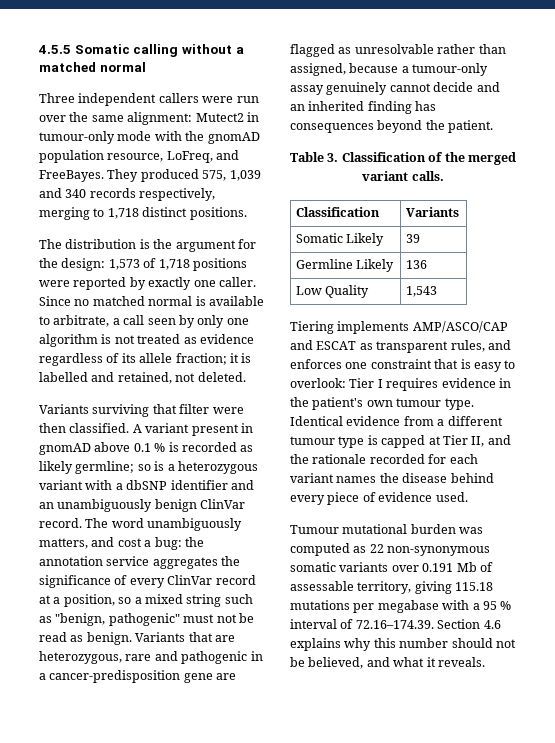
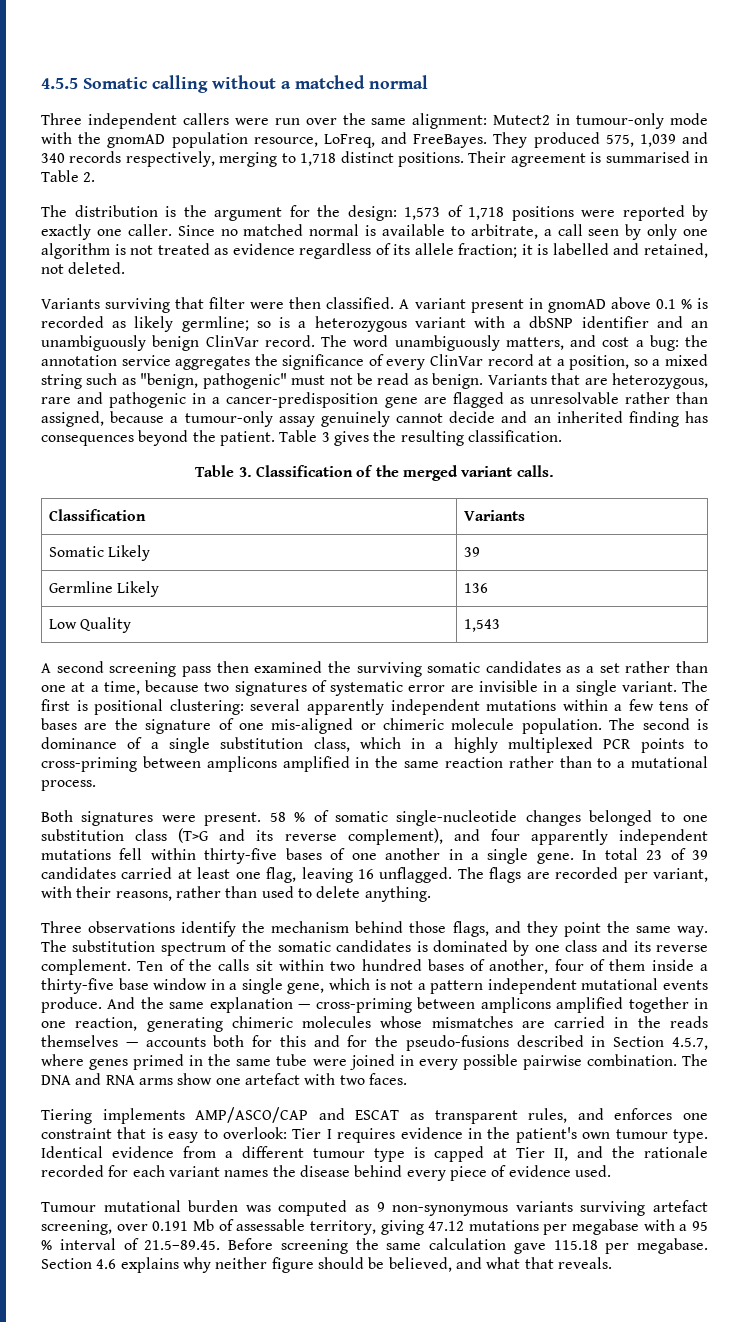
(247, 213) none -> [468,151,708,167] [41,170,96,182] Their agreement is summarised in Table 2.
(494, 126) none -> [279,430,562,446] Table 3 gives the resulting classification.
(437, 291) none -> [41,661,708,677] [41,680,708,696] [41,699,711,715] [41,718,708,734] [41,737,708,753] [41,756,708,772] [41,780,96,791] [41,810,708,826] [41,828,709,845] [41,848,708,864] [41,867,709,883] [41,886,431,902] [41,921,709,937] [41,940,708,956] [41,959,708,975] [41,978,708,994] [41,997,709,1013] [41,1016,708,1032] [41,1035,708,1051] [41,1054,708,1070] [41,1073,407,1085] // A second screening pass then examined the surviving somatic candidates as a set rather than one at a time, because two signatures of systematic error are invisible in a single variant. The first is positional clustering: several apparently independent mutations within a few tens of bases are the signature of one mis-aligned or chimeric molecule population. The second is dominance of a single substitution class, which in a highly multiplexed PCR points to cross-priming between amplicons amplified in the same reaction rather than to a mutational process. // Both signatures were present. 58 % of somatic single-nucleotide changes belonged to one substitution class (T>G and its reverse complement), and four apparently independent mutations fell within thirty-five bases of one another in a single gene. In total 23 of 39 candidates carried at least one flag, leaving 16 unflagged. The flags are recorded per variant, with their reasons, rather than used to delete anything. // Three observations identify the mechanism behind those flags, and they point the same way. The substitution spectrum of the somatic candidates is dominated by one class and its reverse complement. Ten of the calls sit within two hundred bases of another, four of them inside a thirty-five base window in a single gene, which is not a pattern independent mutational events produce. And the same explanation — cross-priming between amplicons amplified together in one reaction, generating chimeric molecules whose mismatches are carried in the reads themselves — accounts both for this and for the pseudo-fusions described in Section 4.5.7, where genes primed in the same tube were joined in every possible pairwise combination. The DNA and RNA arms show one artefact with two faces.
[369,544,491,556] [290,562,389,572] 22 non-synonymous somatic variants -> [376,1200,709,1216] [41,1220,112,1235] 9 non-synonymous variants surviving artefact screening,
[455,582,494,591] 115.18 -> [428,1221,465,1231] 47.12
[355,619,501,629] [290,638,516,651] 72.16–174.39. Section 4.6 explains why this number should not -> [144,1238,708,1254] [41,1257,364,1273] 21.5–89.45. Before screening the same calculation gave 115.18 per megabase. Section 4.6 explains why neither figure should
[426,657,436,667] it -> [524,1257,554,1269] that

